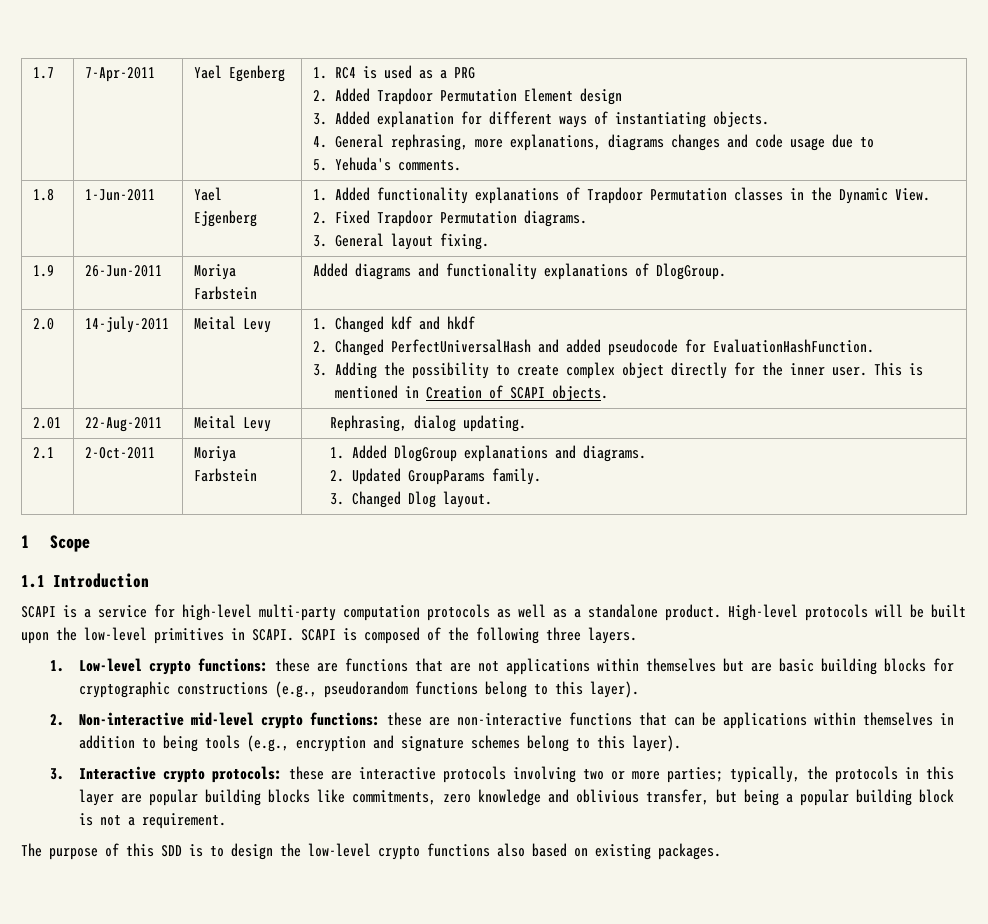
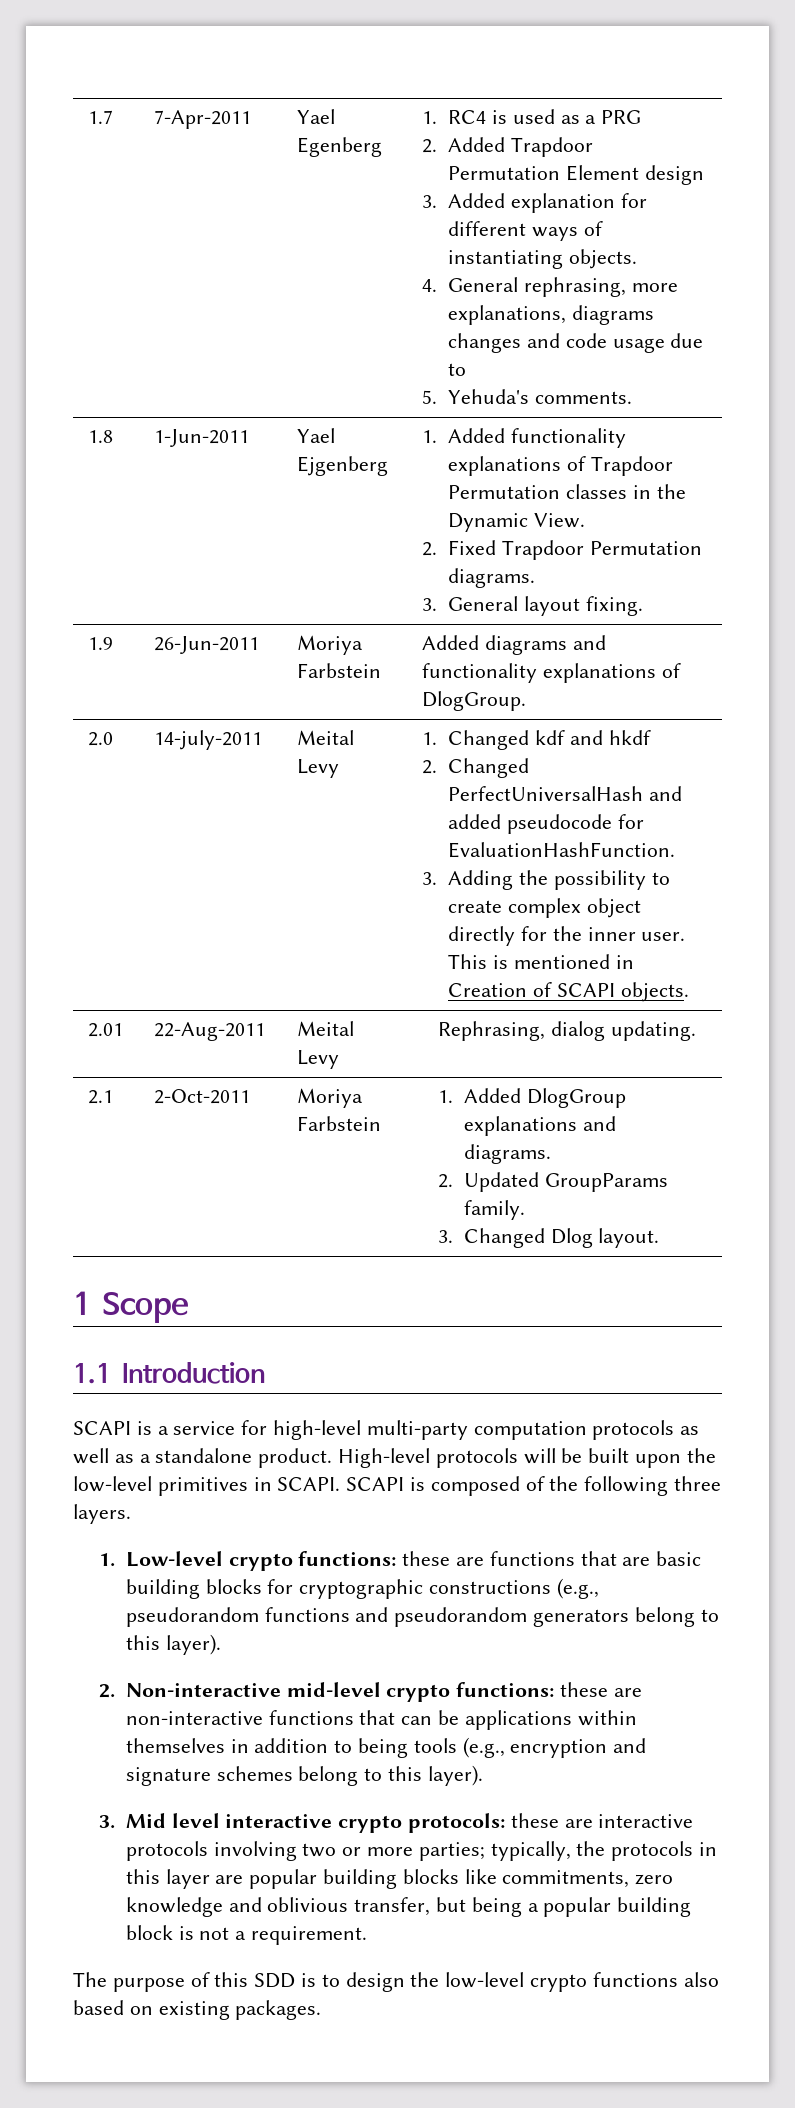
[477,658,772,675] not applications within themselves but are -> (651, 1561) none
(478, 688) none -> [355,1607,629,1627] and pseudorandom generators
[78,766,156,780] Interactive -> [125,1813,333,1828] Mid level interactive

